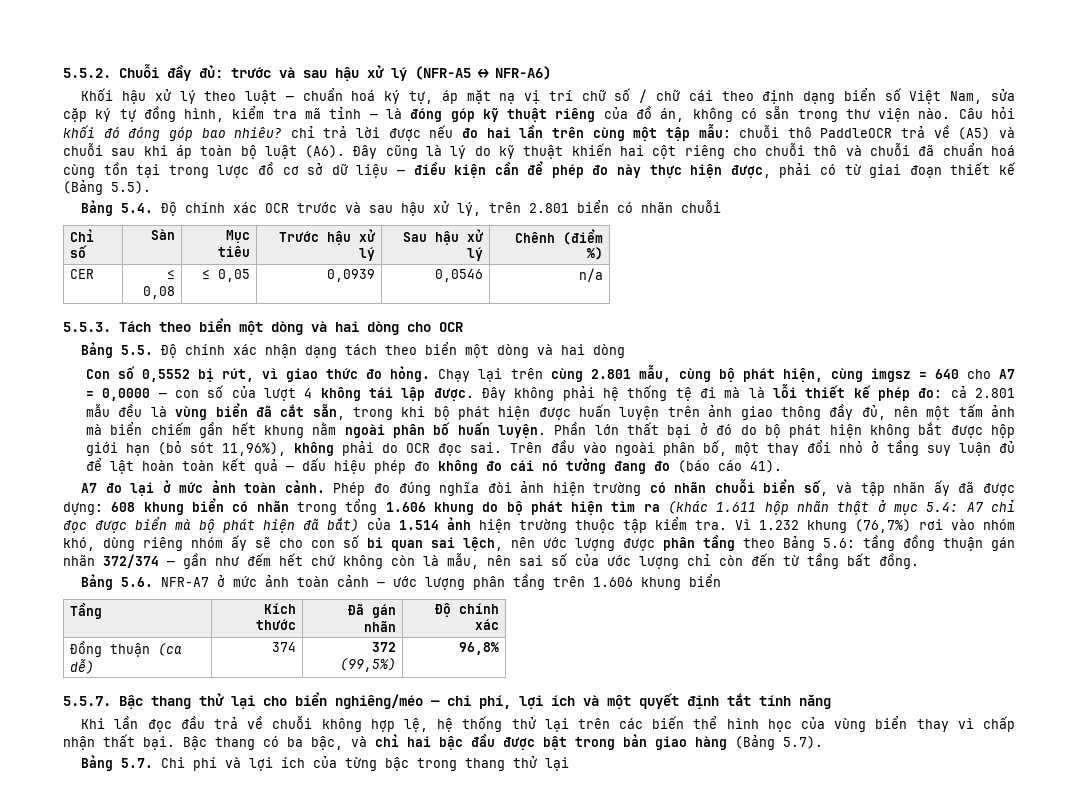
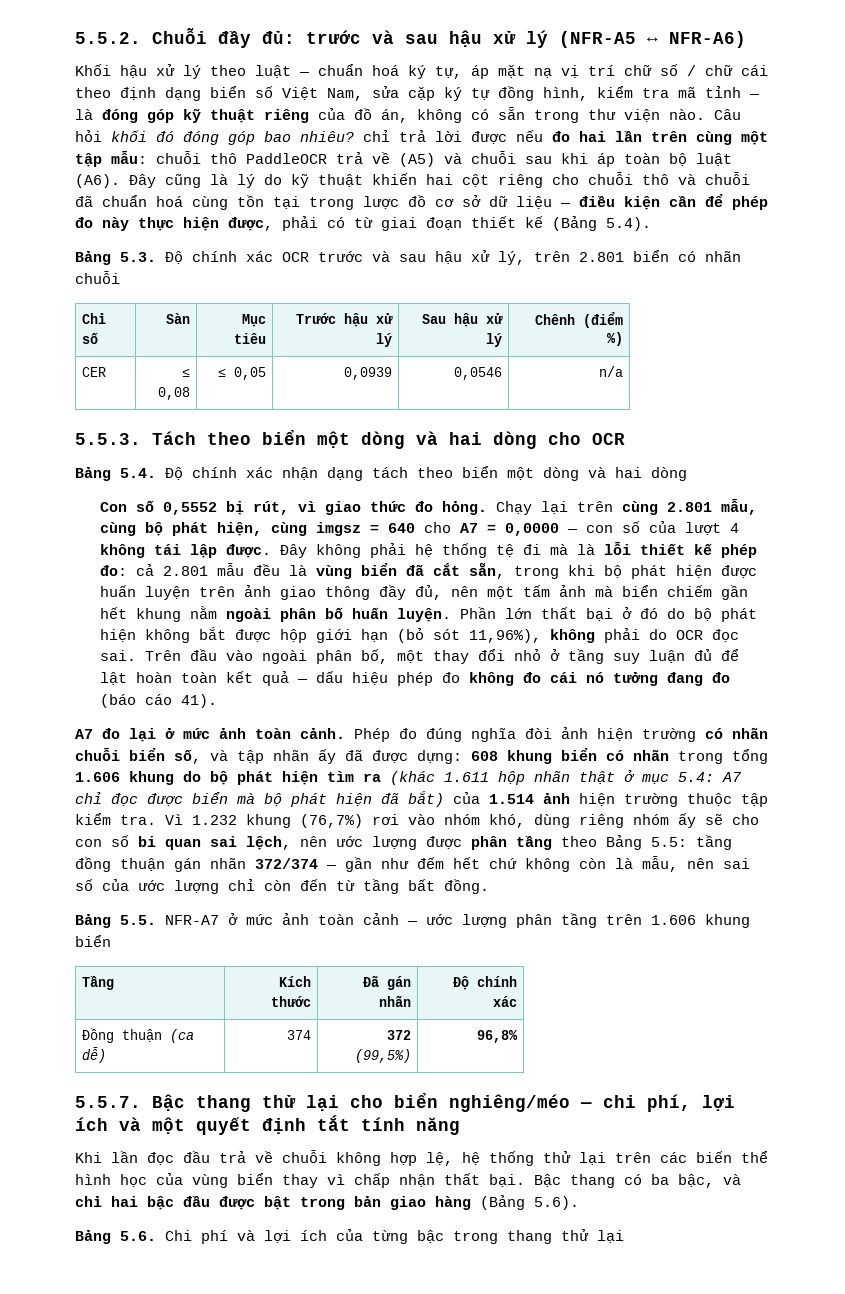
[111,181,151,194] [81,200,154,216] 5.5). // Bảng 5.4. -> [606,217,651,231] [75,251,156,265] 5.4). // Bảng 5.3.
[121,345,154,355] 5.5. -> [120,468,156,478] 5.4.
[823,538,855,548] 5.6: -> [651,837,687,847] 5.5:
[121,577,154,587] 5.6. -> [120,915,156,925] 5.5.
[783,736,823,749] [81,755,154,771] 5.7). // Bảng 5.7. -> [534,1196,579,1210] [75,1230,156,1244] 5.6). // Bảng 5.6.

